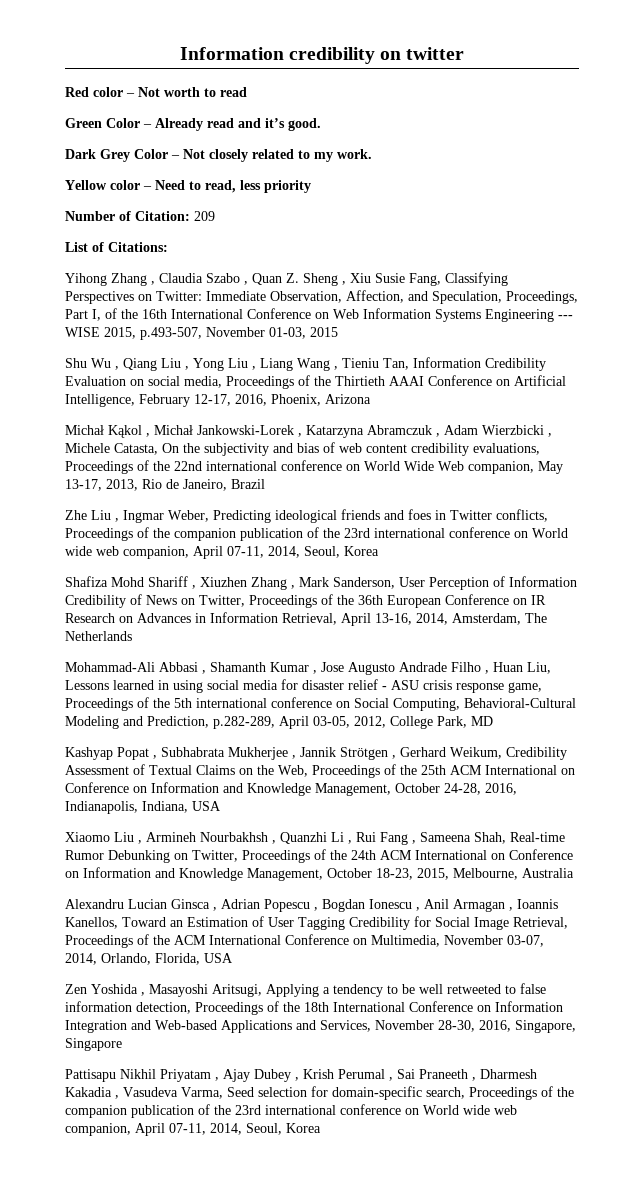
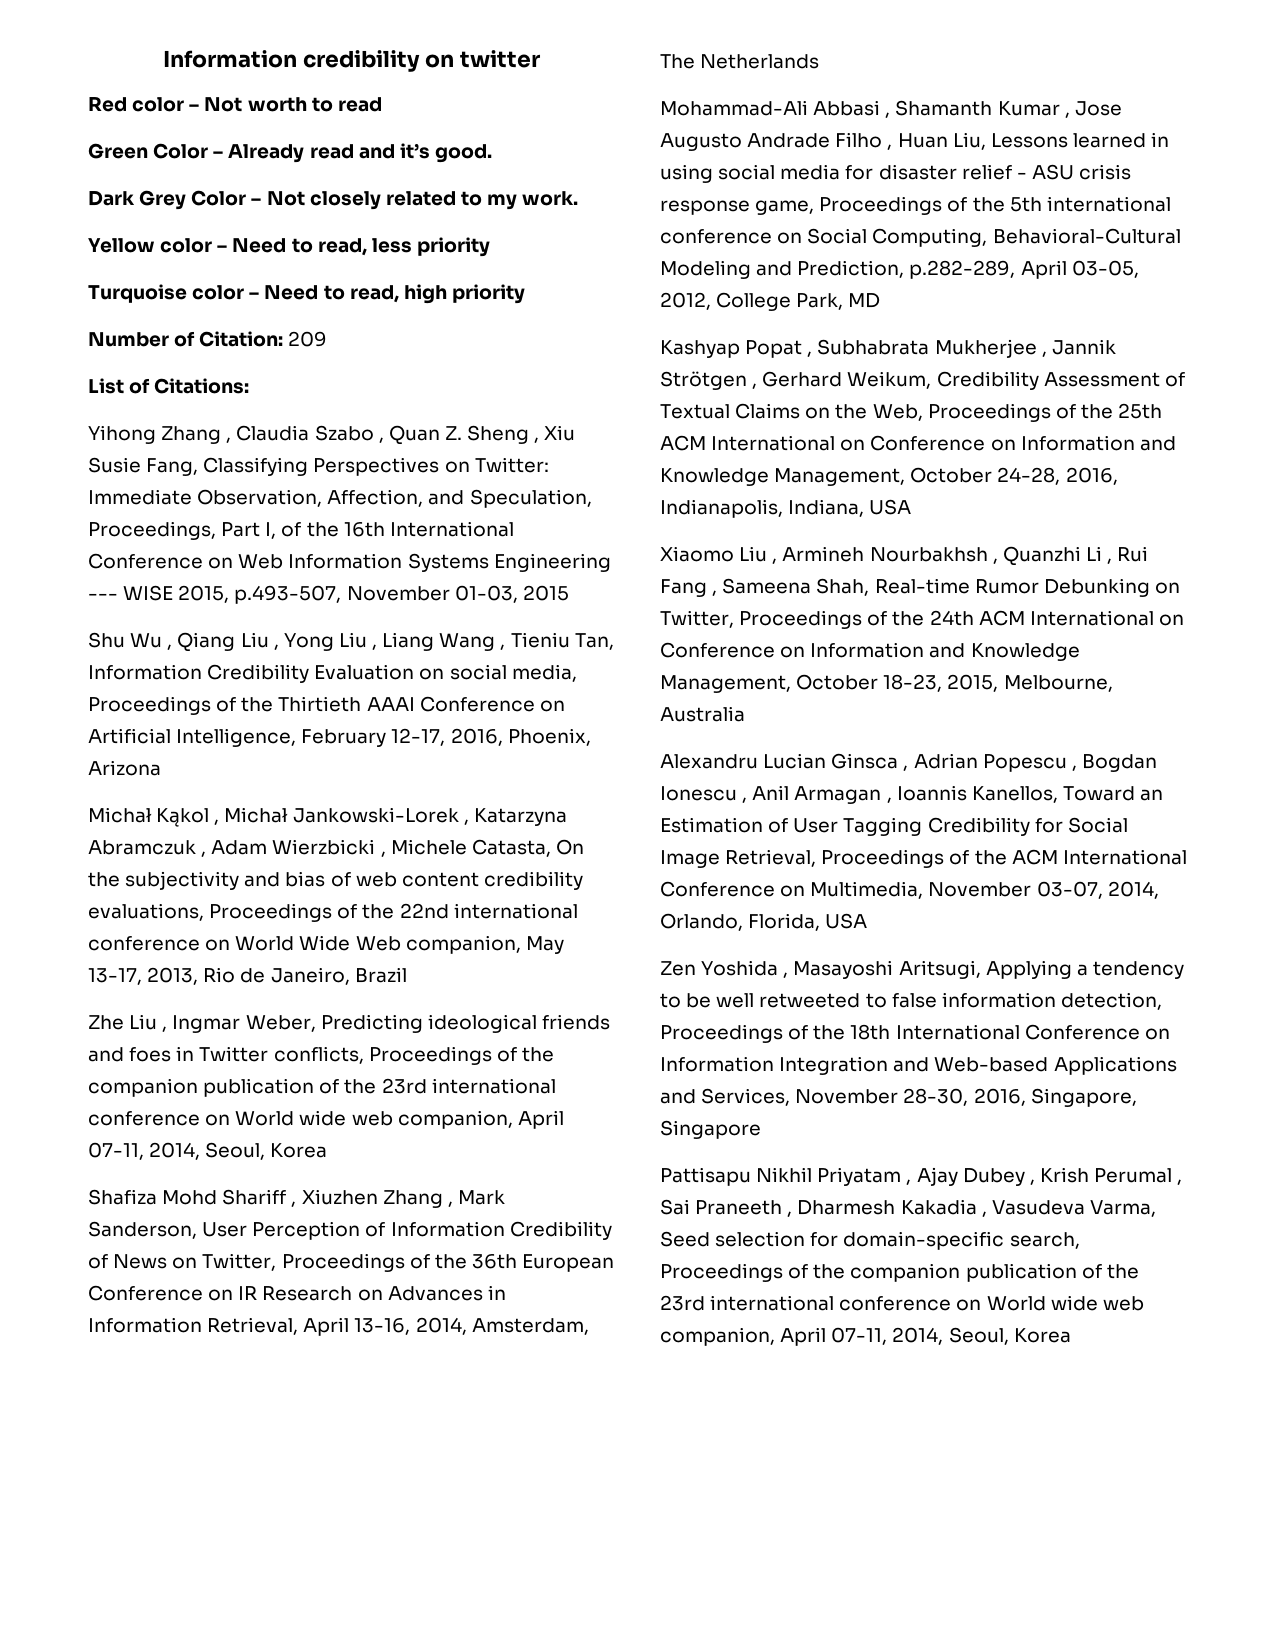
(311, 186) none -> [88,284,525,304] // Turquoise color – Need to read, high priority

